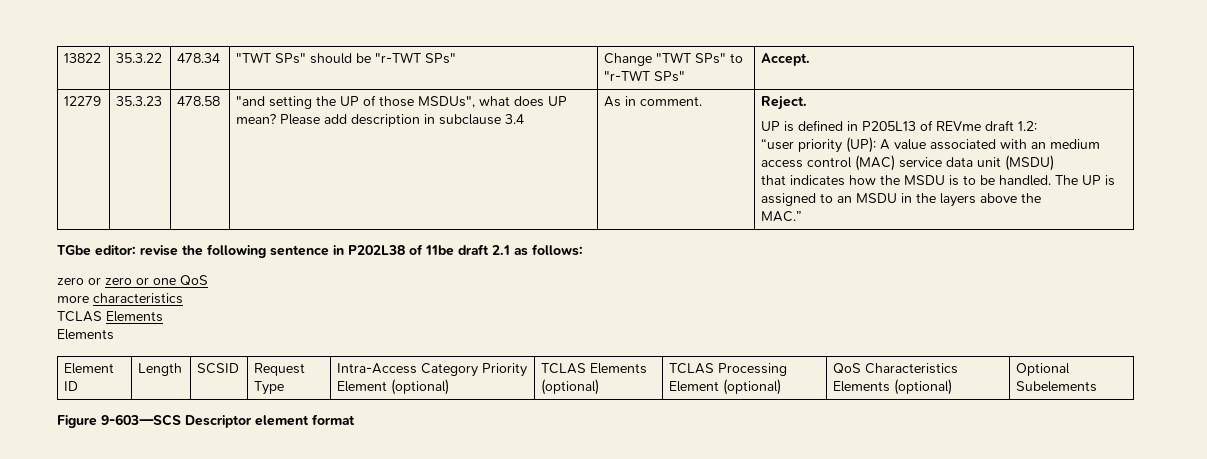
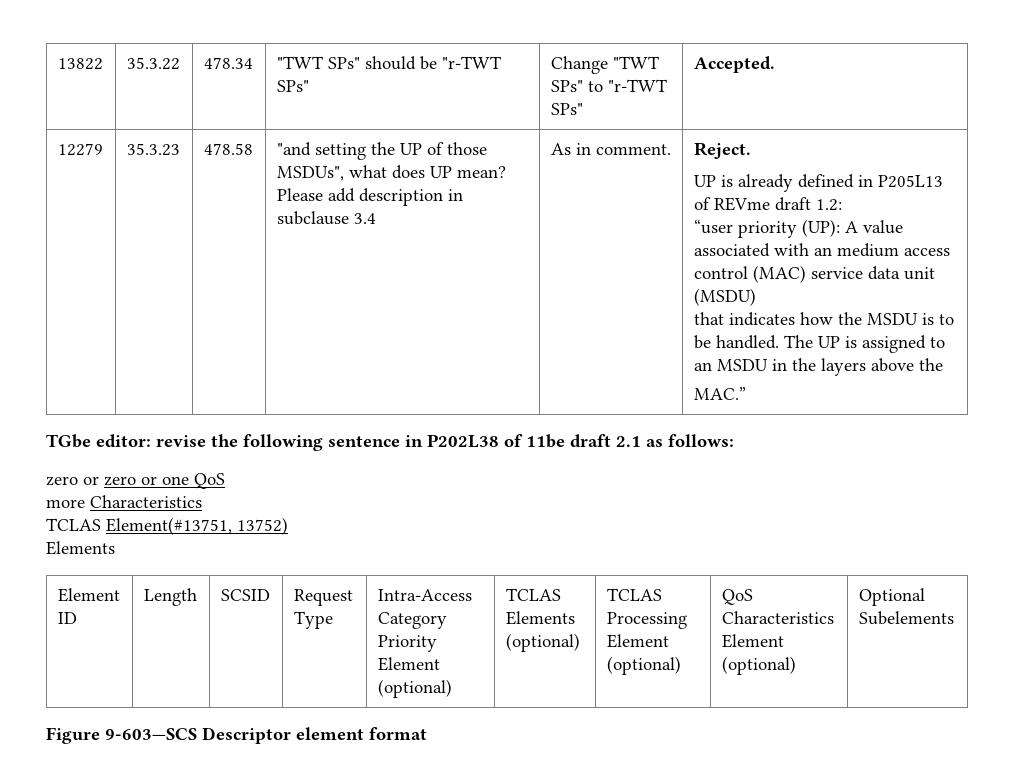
[761,53,811,66] Accept. -> [693,56,775,73] Accepted.
(795, 126) none -> [737,174,793,192] already
[93,293,183,304] [57,311,163,322] characteristics // TCLAS Elements -> [90,495,202,508] [46,517,288,535] Characteristics // TCLAS Element(#13751, 13752)
[833,381,891,392] Elements -> [721,634,784,648] Element

